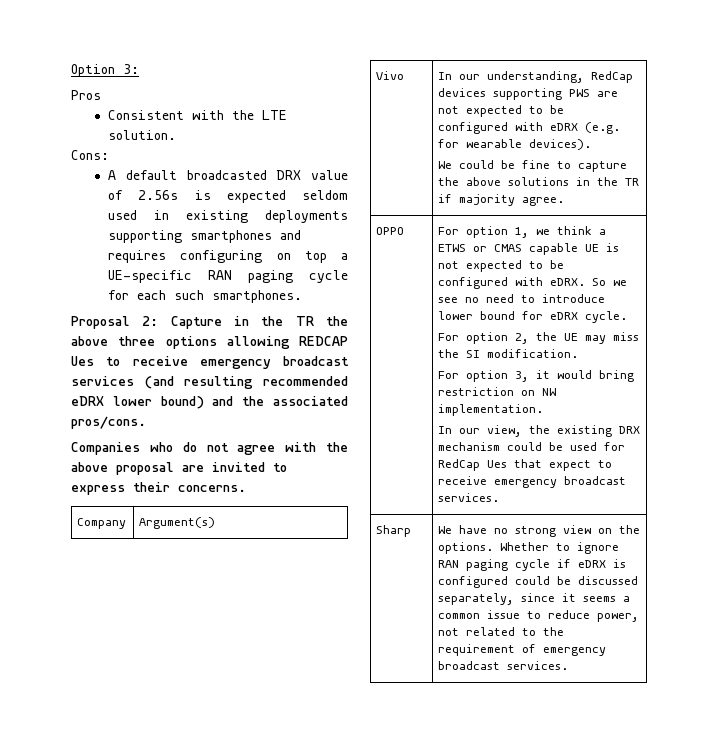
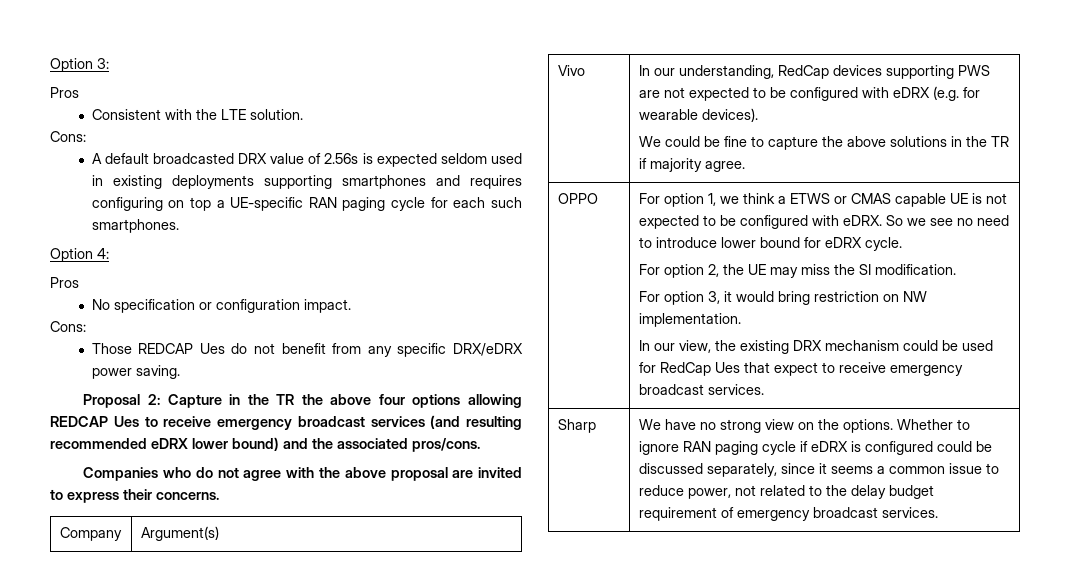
(303, 296) none -> [50,248,109,262] [50,277,79,288] [91,299,351,313] [50,321,86,332] [91,343,523,357] [91,365,180,379] // Option 4: // Pros // No specification or configuration impact. // Cons: // Those REDCAP Ues do not benefit from any specific DRX/eDRX power saving.
[118,336,156,346] three -> [378,394,405,405] four
(565, 631) none -> [850,485,934,499] delay budget

